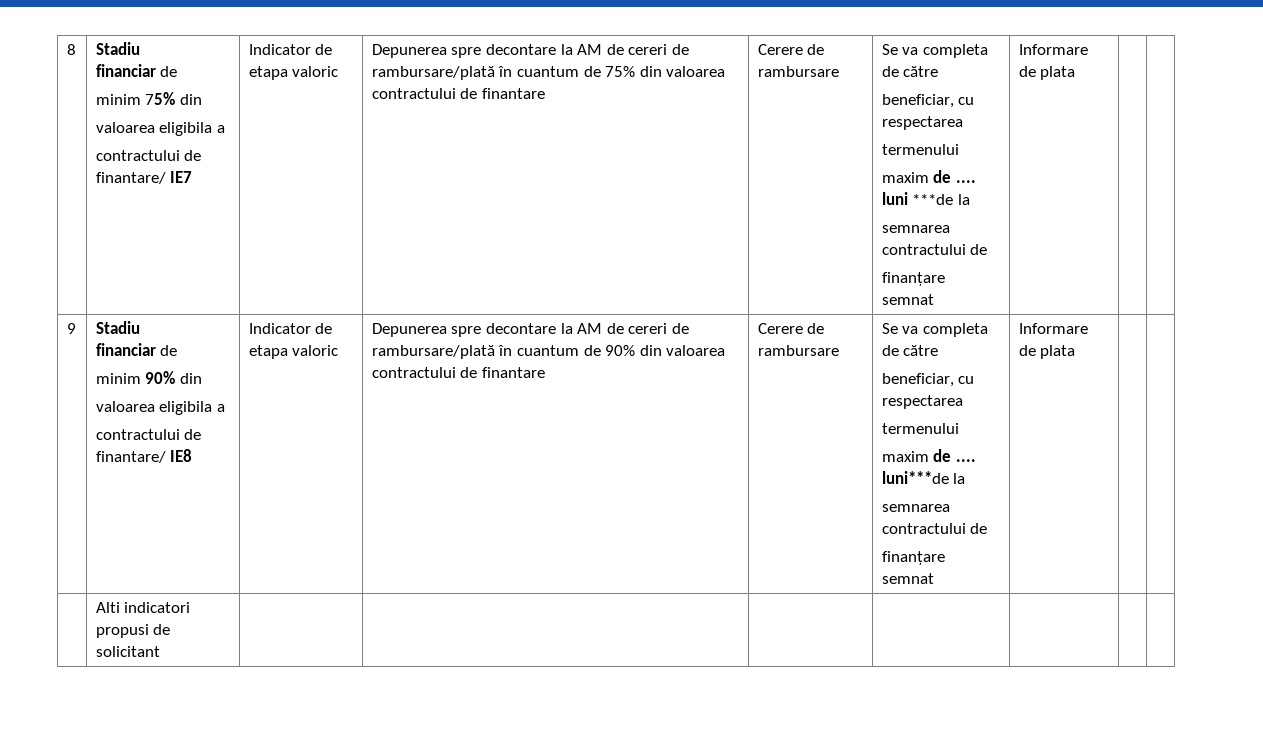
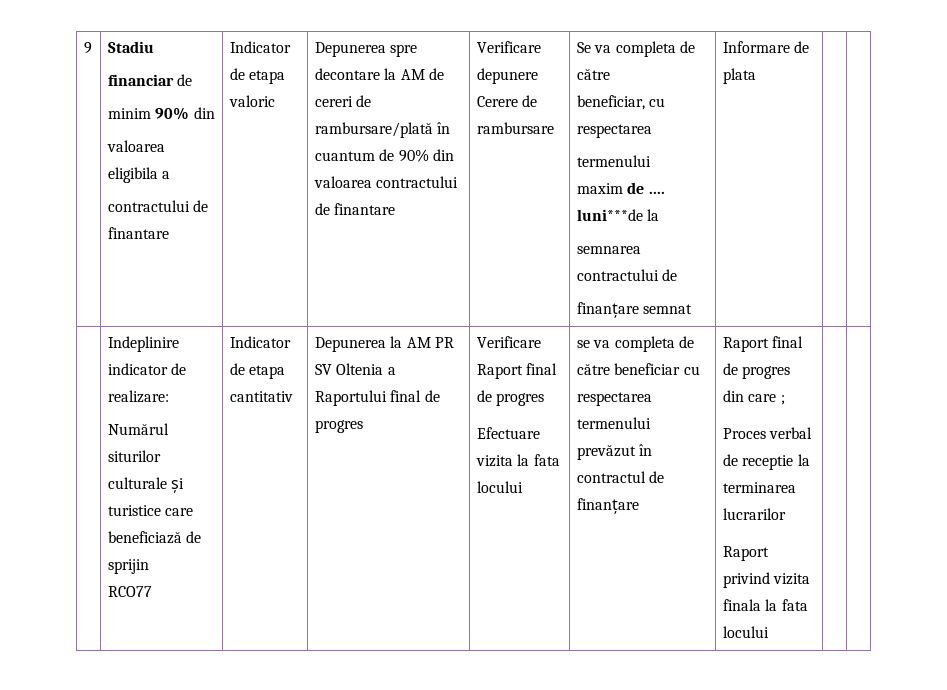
[66,44,76,55] [95,42,140,55] [95,64,178,77] [95,92,202,105] [95,122,225,136] [95,150,202,161] [95,171,193,184] [248,44,333,55] [248,66,339,80] [371,44,689,58] [371,66,726,80] [371,88,545,99] [757,44,825,55] [757,66,839,77] [881,44,988,58] [881,66,939,77] [881,94,975,108] [881,116,963,130] [881,144,959,155] [881,170,976,183] [881,192,970,205] [881,225,950,233] [881,244,988,255] [881,272,945,286] [881,294,934,305] [1018,44,1088,55] [1018,66,1076,80] 8 | Stadiu // financiar de // minim 75% din // valoarea eligibila a // contractului de finantare/ IE7 | Indicator de etapa valoric | Depunerea spre decontare la AM de cereri de rambursare/plată în cuantum de 75% din valoarea contractului de finantare | Cerere de rambursare | Se va completa de către // beneficiar, cu respectarea // termenului // maxim de .... luni ***de la // semnarea contractului de // finanțare semnat | Informare de plata | | // -> (83, 48) none
[95,449,193,463] finantare/ IE8 -> [107,227,169,239] finantare
(545, 372) none -> [476,41,541,53] [476,68,538,84] Verificare depunere
[95,602,191,613] [95,624,171,638] [95,646,160,657] Alti indicatori propusi de solicitant | | | | | -> [107,336,179,352] [107,363,187,375] [107,390,169,403] [107,423,169,435] [107,450,161,462] [107,477,185,493] [107,505,194,516] [107,531,202,544] [107,559,149,574] [107,586,152,597] [229,336,291,348] [229,363,286,379] [229,391,293,402] [314,336,454,352] [314,363,396,375] [314,390,440,406] [314,420,363,433] [476,336,541,348] [476,363,558,379] [476,390,545,406] [476,427,540,439] [475,454,560,467] [476,481,523,493] [576,336,694,352] [576,363,700,375] [576,392,652,406] [576,417,651,429] [576,444,653,460] [576,471,665,483] [576,498,639,514] [722,336,804,352] [722,363,791,379] [722,390,785,405] [722,427,813,439] [722,454,810,470] [722,482,796,493] [722,508,786,520] [722,546,769,561] [722,572,811,588] [722,599,808,611] [722,626,769,638] Indeplinire indicator de realizare: // Numărul siturilor culturale și turistice care beneficiază de sprijin // RCO77 | Indicator de etapa cantitativ | Depunerea la AM PR SV Oltenia a Raportului final de progres | Verificare Raport final de progres // Efectuare vizita la fata locului | se va completa de către beneficiar cu respectarea termenului prevăzut în contractul de finanțare | Raport final de progres din care ; // Proces verbal de receptie la terminarea lucrarilor // Raport privind vizita finala la fata locului

